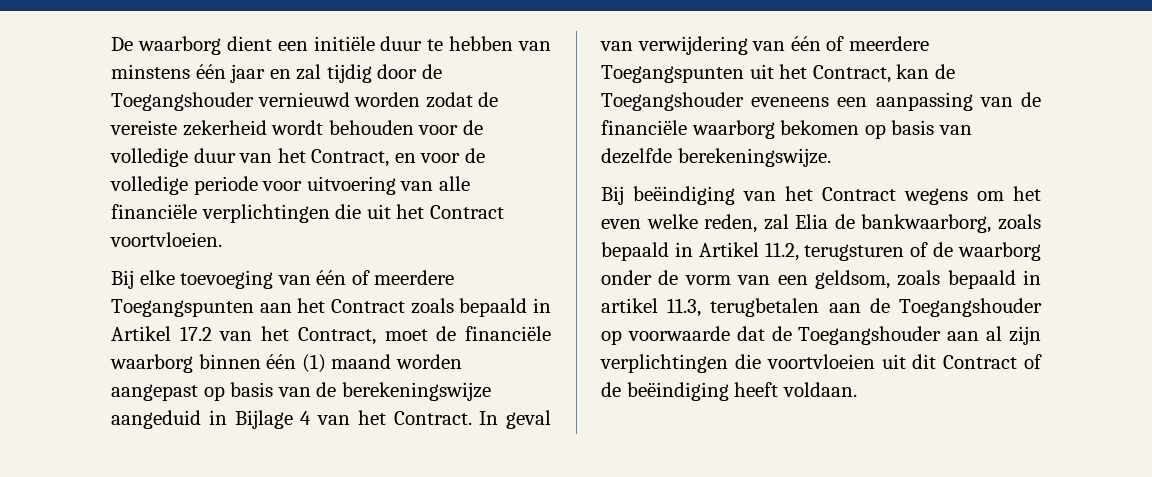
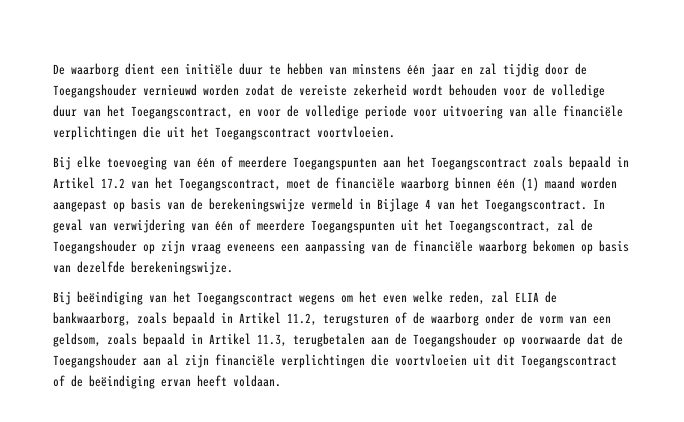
[311,149,390,167] Contract, -> [131,106,233,119] Toegangscontract,
[429,205,504,219] Contract -> [215,127,311,140] Toegangscontract
[331,299,405,313] Contract -> [431,157,527,170] Toegangscontract
[297,327,376,345] Contract, -> [179,178,281,191] Toegangscontract,
[111,410,201,429] aangeduid -> [311,198,353,210] vermeld
[393,411,472,425] Contract. -> [485,199,587,212] Toegangscontract.
[812,64,955,83] [601,92,744,111] Contract, kan de Toegangshouder -> [449,219,593,233] [53,240,221,254] Toegangscontract, zal de Toegangshouder op zijn vraag
[822,187,896,201] Contract -> [197,292,293,305] Toegangscontract
[795,214,829,229] Elia -> [515,292,539,302] ELIA
[601,298,658,313] artikel -> [209,333,251,345] Artikel
(1041, 335) none -> [215,354,275,366] financiële
[943,355,1018,369] Contract -> [521,355,617,368] Toegangscontract
(729, 391) none -> [161,379,191,387] ervan

